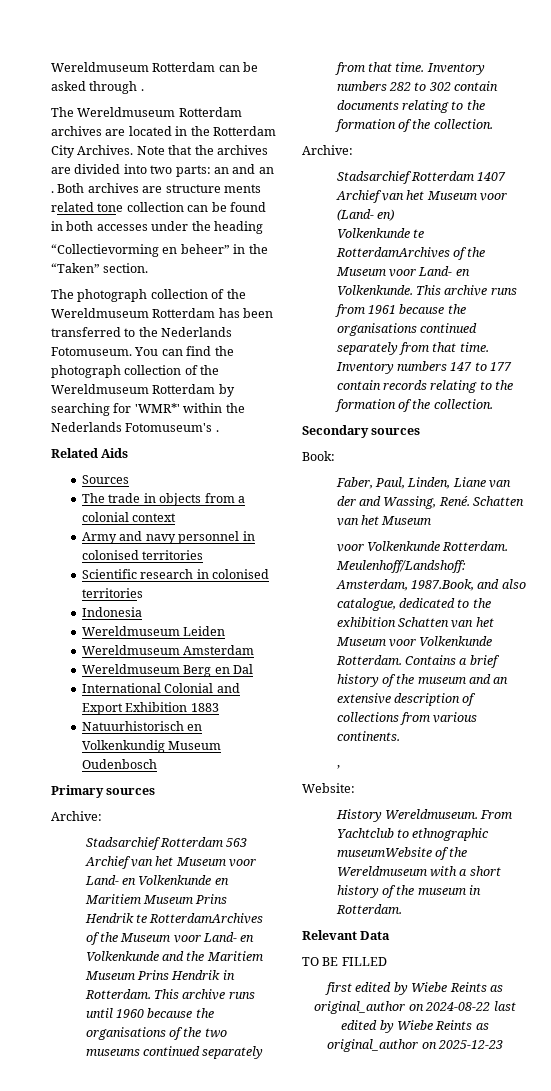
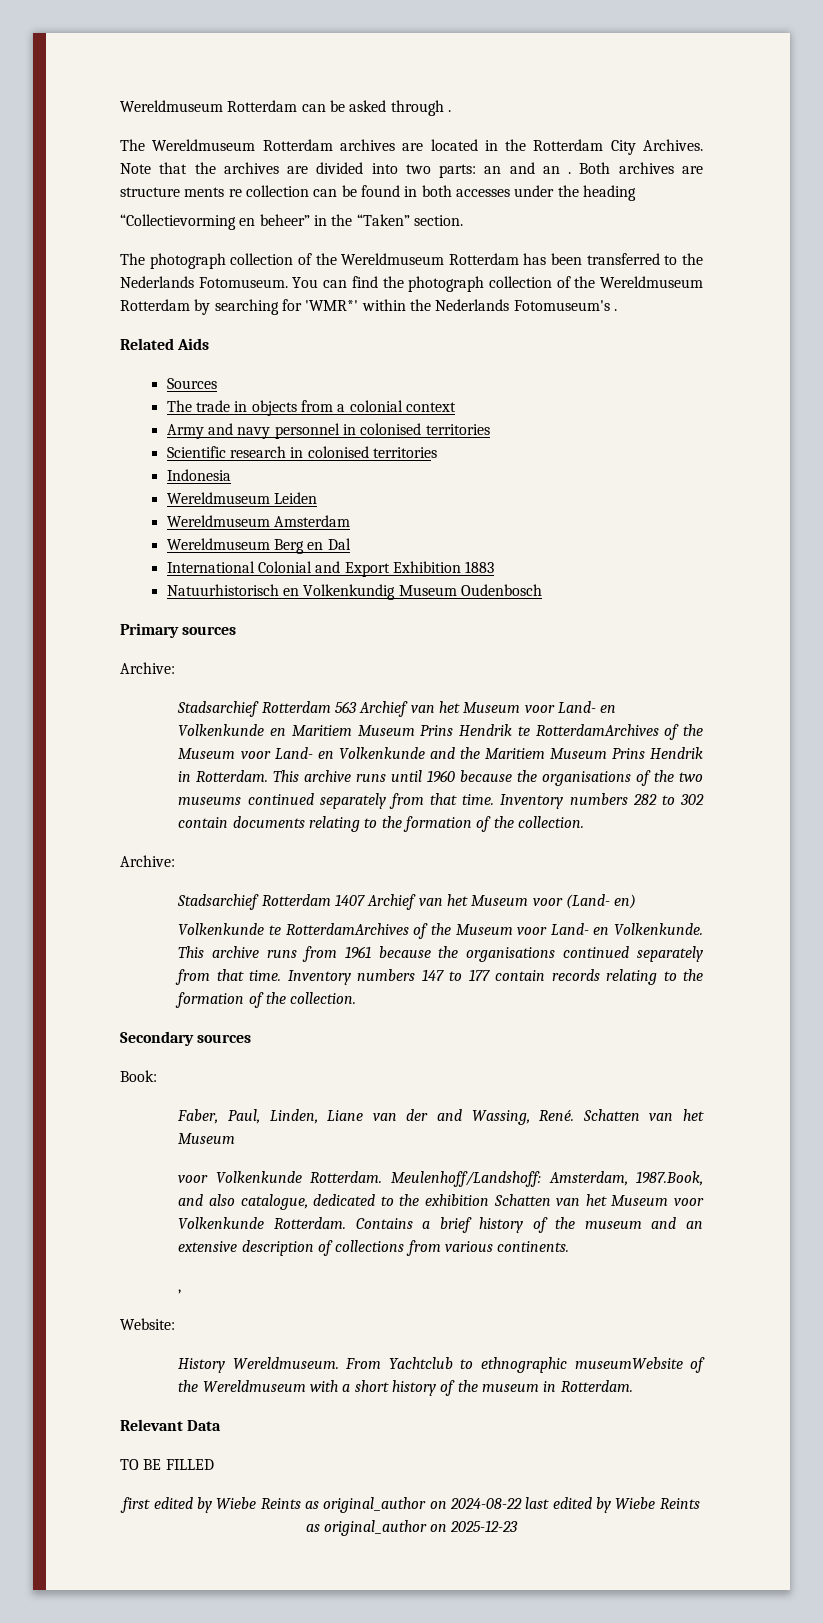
[51,202,124,212] related tone -> [228,189,242,197] re

